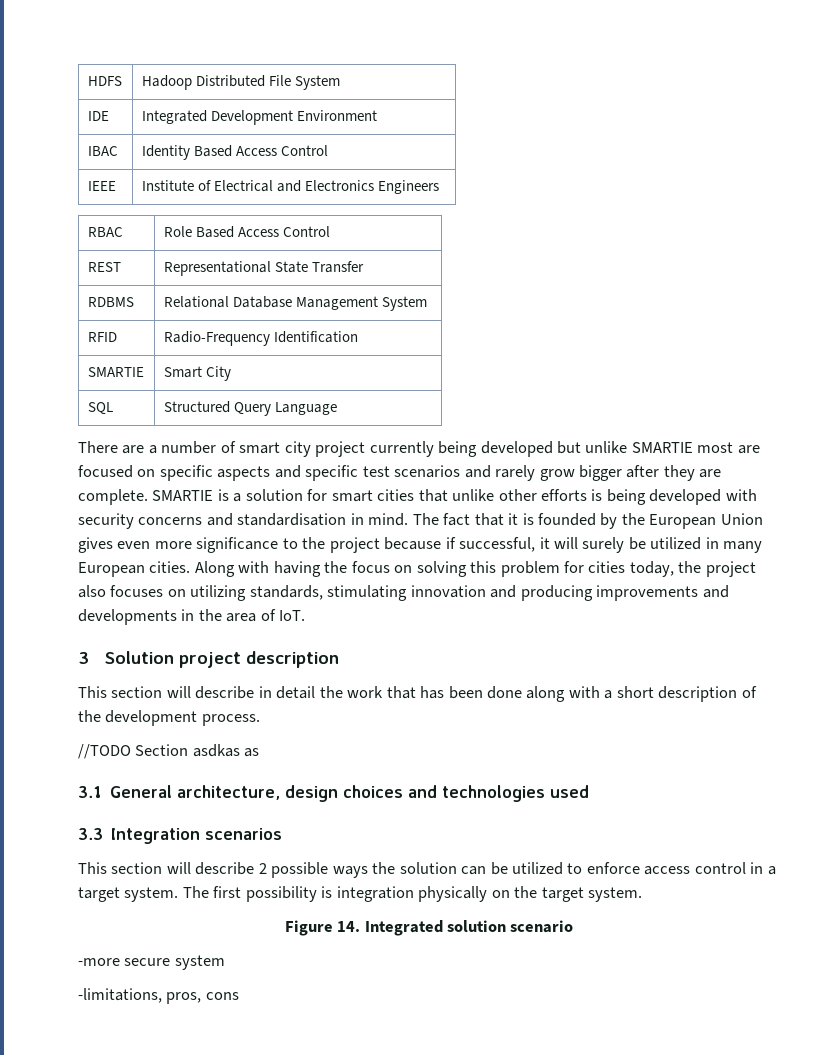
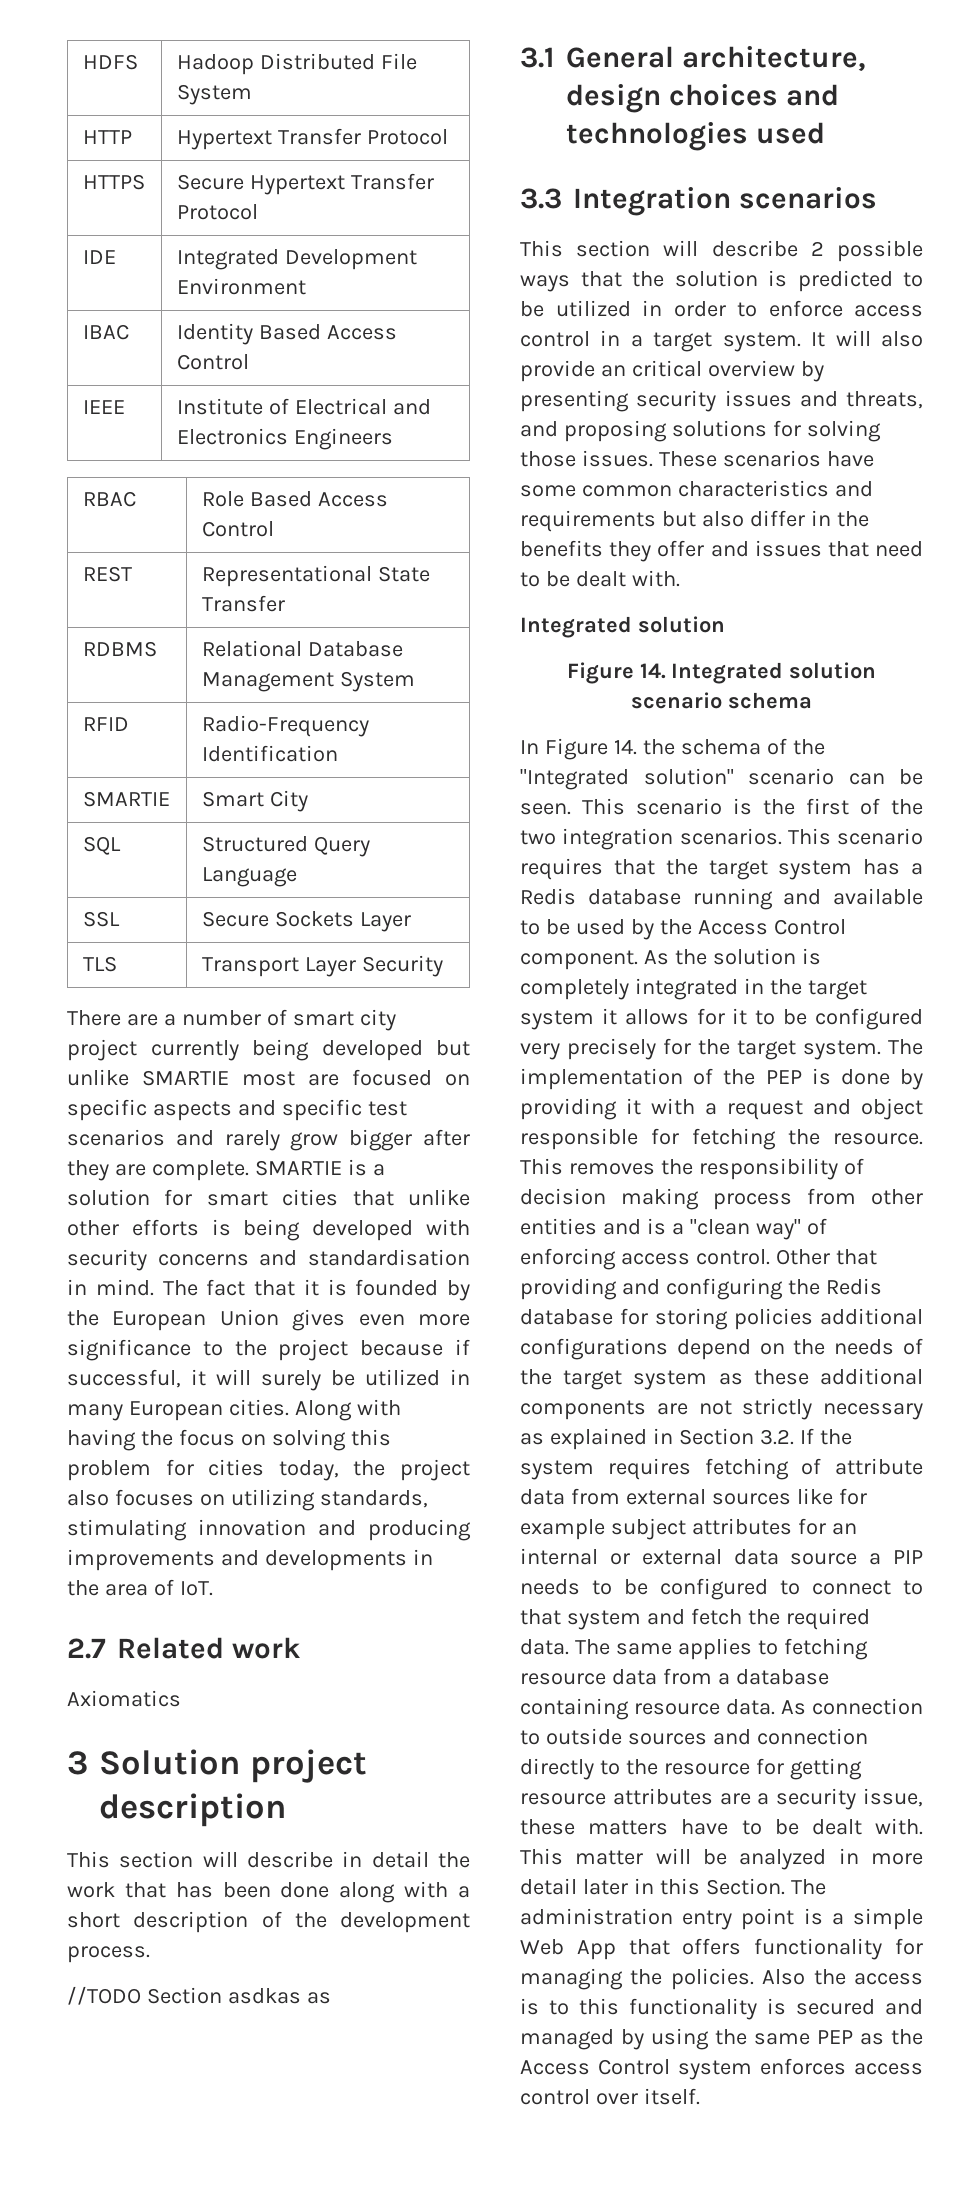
(340, 82) none -> [82,130,132,144] [176,128,448,150] [82,174,145,190] [176,173,434,195] [176,204,258,220] // HTTP | Hypertext Transfer Protocol // HTTPS | Secure Hypertext Transfer Protocol
(337, 408) none -> [82,911,120,927] [201,911,411,932] [82,956,117,972] [201,955,443,977] // SSL | Secure Sockets Layer // TLS | Transport Layer Security
(306, 615) none -> [67,1637,300,1659] [67,1690,181,1707] // 2.7 Related work // Axiomatics
[372,862,564,875] the solution can be utilized -> [580,270,923,292] [520,300,726,317] that the solution is predicted to be utilized in order
[182,886,643,902] The first possibility is integration physically on the target system. -> [811,330,923,347] [520,360,824,382] [520,390,923,412] [520,420,881,442] [520,450,874,467] [520,480,873,497] [520,510,869,532] [520,540,923,562] [520,570,680,587] [520,616,725,638] It will also provide an critical overview by presenting security issues and threats, and proposing solutions for solving those issues. These scenarios have some common characteristics and requirements but also differ in the benefits they offer and issues that need to be dealt with. // Integrated solution
[78,955,225,970] [78,988,239,1004] // -more secure system // -limitations, pros, cons -> [727,692,812,709] [520,738,825,760] [520,768,923,790] [520,798,923,815] [520,828,923,850] [520,858,923,880] [520,888,923,910] [520,919,846,940] [520,948,821,970] [520,978,867,1000] [520,1008,923,1030] [520,1038,923,1060] [520,1068,923,1090] [520,1098,923,1120] [520,1128,923,1150] [520,1158,864,1180] [520,1188,923,1210] [520,1218,827,1240] [520,1248,877,1270] [520,1278,882,1300] [520,1308,923,1330] [520,1338,923,1360] [520,1368,923,1390] [520,1398,923,1420] [520,1428,852,1450] [520,1458,923,1480] [520,1488,867,1505] [520,1518,857,1540] [520,1548,923,1565] [520,1578,923,1600] [520,1608,870,1630] [520,1638,868,1660] [520,1668,829,1685] [520,1698,923,1720] [520,1728,868,1745] [520,1758,862,1780] [520,1788,923,1810] [520,1818,923,1835] [520,1848,923,1870] [520,1878,826,1895] [520,1908,923,1930] [520,1938,923,1960] [520,1968,923,1990] [520,1998,923,2020] [520,2028,923,2050] [520,2058,923,2080] [520,2088,700,2105] schema // In Figure 14. the schema of the "Integrated solution" scenario can be seen. This scenario is the first of the two integration scenarios. This scenario requires that the target system has a Redis database running and available to be used by the Access Control component. As the solution is completely integrated in the target system it allows for it to be configured very precisely for the target system. The implementation of the PEP is done by providing it with a request and object responsible for fetching the resource. This removes the responsibility of decision making process from other entities and is a "clean way" of enforcing access control. Other that providing and configuring the Redis database for storing policies additional configurations depend on the needs of the target system as these additional components are not strictly necessary as explained in Section 3.2. If the system requires fetching of attribute data from external sources like for example subject attributes for an internal or external data source a PIP needs to be configured to connect to that system and fetch the required data. The same applies to fetching resource data from a database containing resource data. As connection to outside sources and connection directly to the resource for getting resource attributes are a security issue, these matters have to be dealt with. This matter will be analyzed in more detail later in this Section. The administration entry point is a simple Web App that offers functionality for managing the policies. Also the access is to this functionality is secured and managed by using the same PEP as the Access Control system enforces access control over itself.

